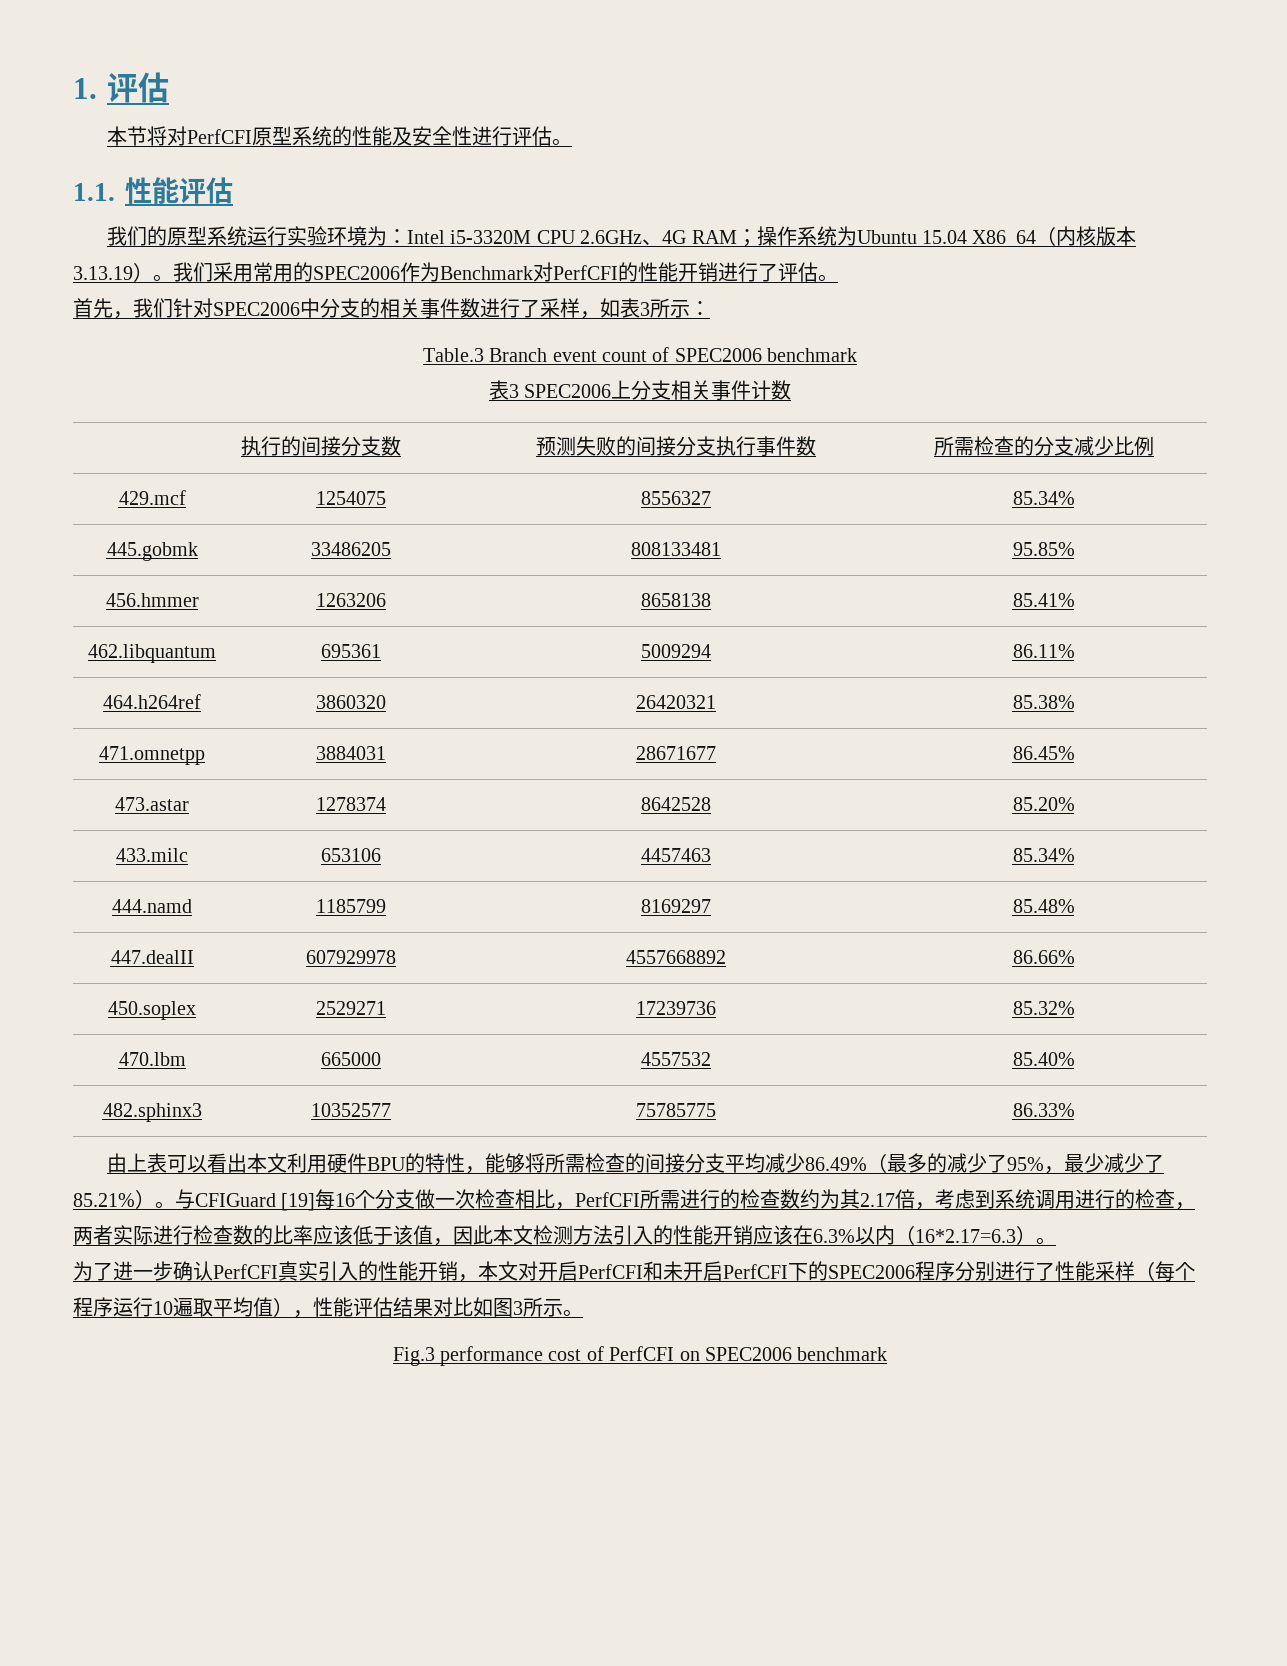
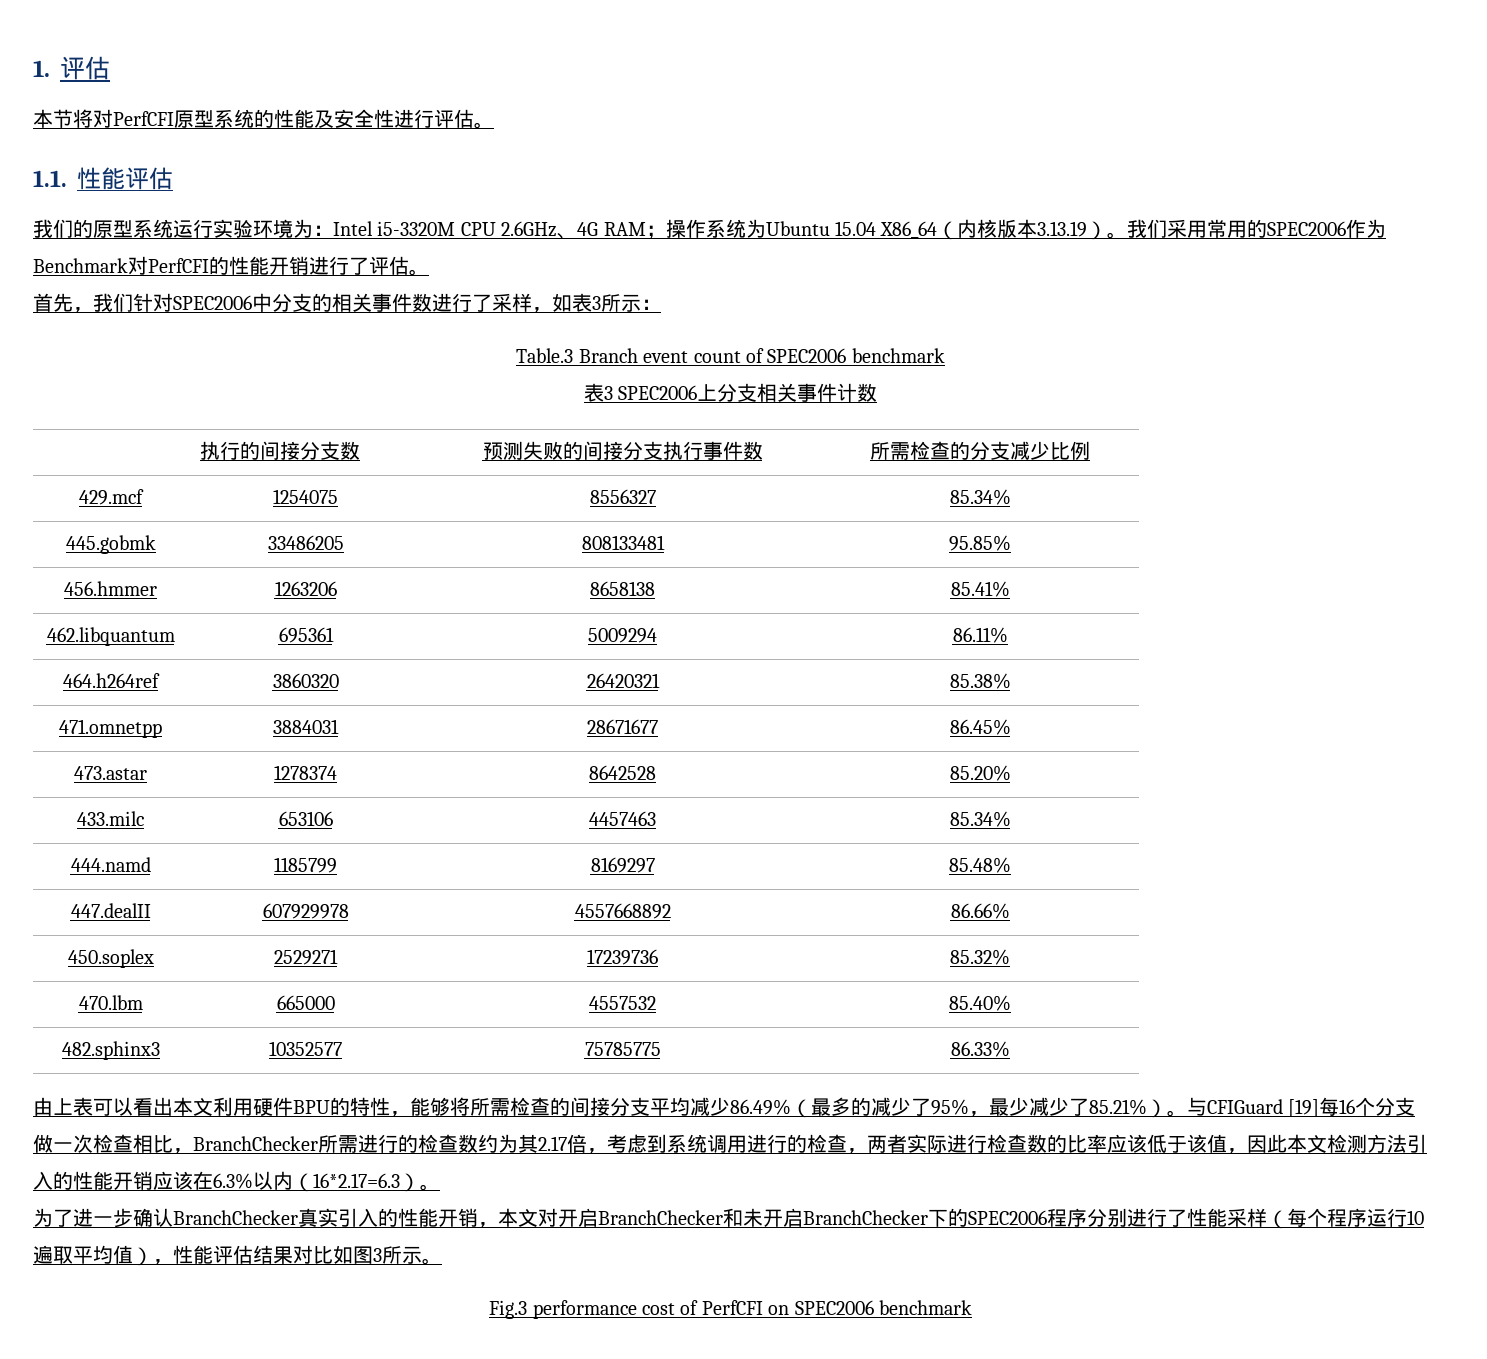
[575,1192,641,1207] PerfCFI -> [193,1136,318,1151] BranchChecker
[213,1264,278,1279] PerfCFI -> [173,1210,298,1225] BranchChecker
[578,1264,643,1279] PerfCFI -> [598,1210,723,1225] BranchChecker
[723,1264,788,1279] PerfCFI -> [803,1210,928,1225] BranchChecker

